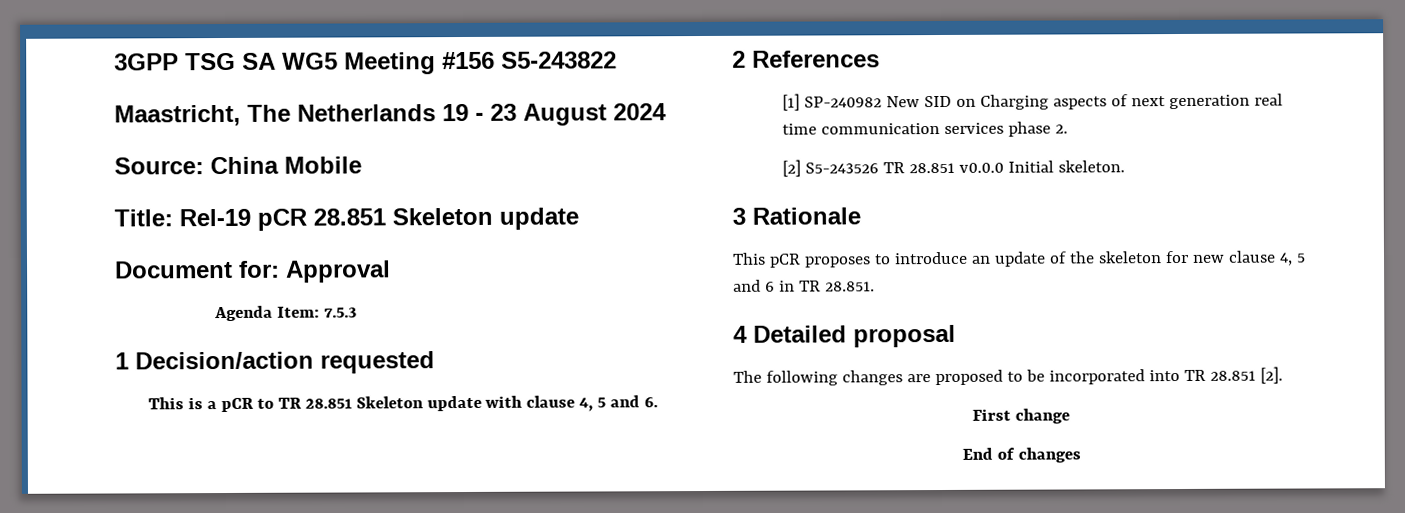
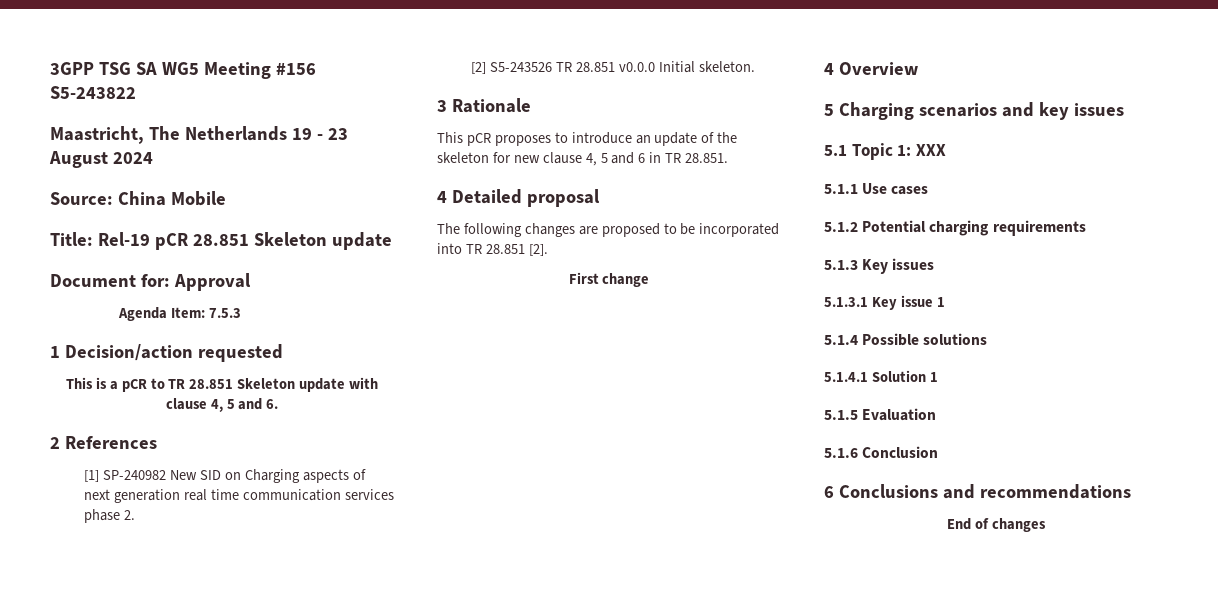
(1070, 416) none -> [824,62,918,75] [824,102,1124,120] [824,143,946,160] [824,183,929,195] [824,220,1086,236] [824,258,935,274] [824,295,945,310] [824,333,988,346] [824,370,938,382] [824,408,937,421] [824,446,939,458] [824,484,1131,499] // 4 Overview // 5 Charging scenarios and key issues // 5.1 Topic 1: XXX // 5.1.1 Use cases // 5.1.2 Potential charging requirements // 5.1.3 Key issues // 5.1.3.1 Key issue 1 // 5.1.4 Possible solutions // 5.1.4.1 Solution 1 // 5.1.5 Evaluation // 5.1.6 Conclusion // 6 Conclusions and recommendations

